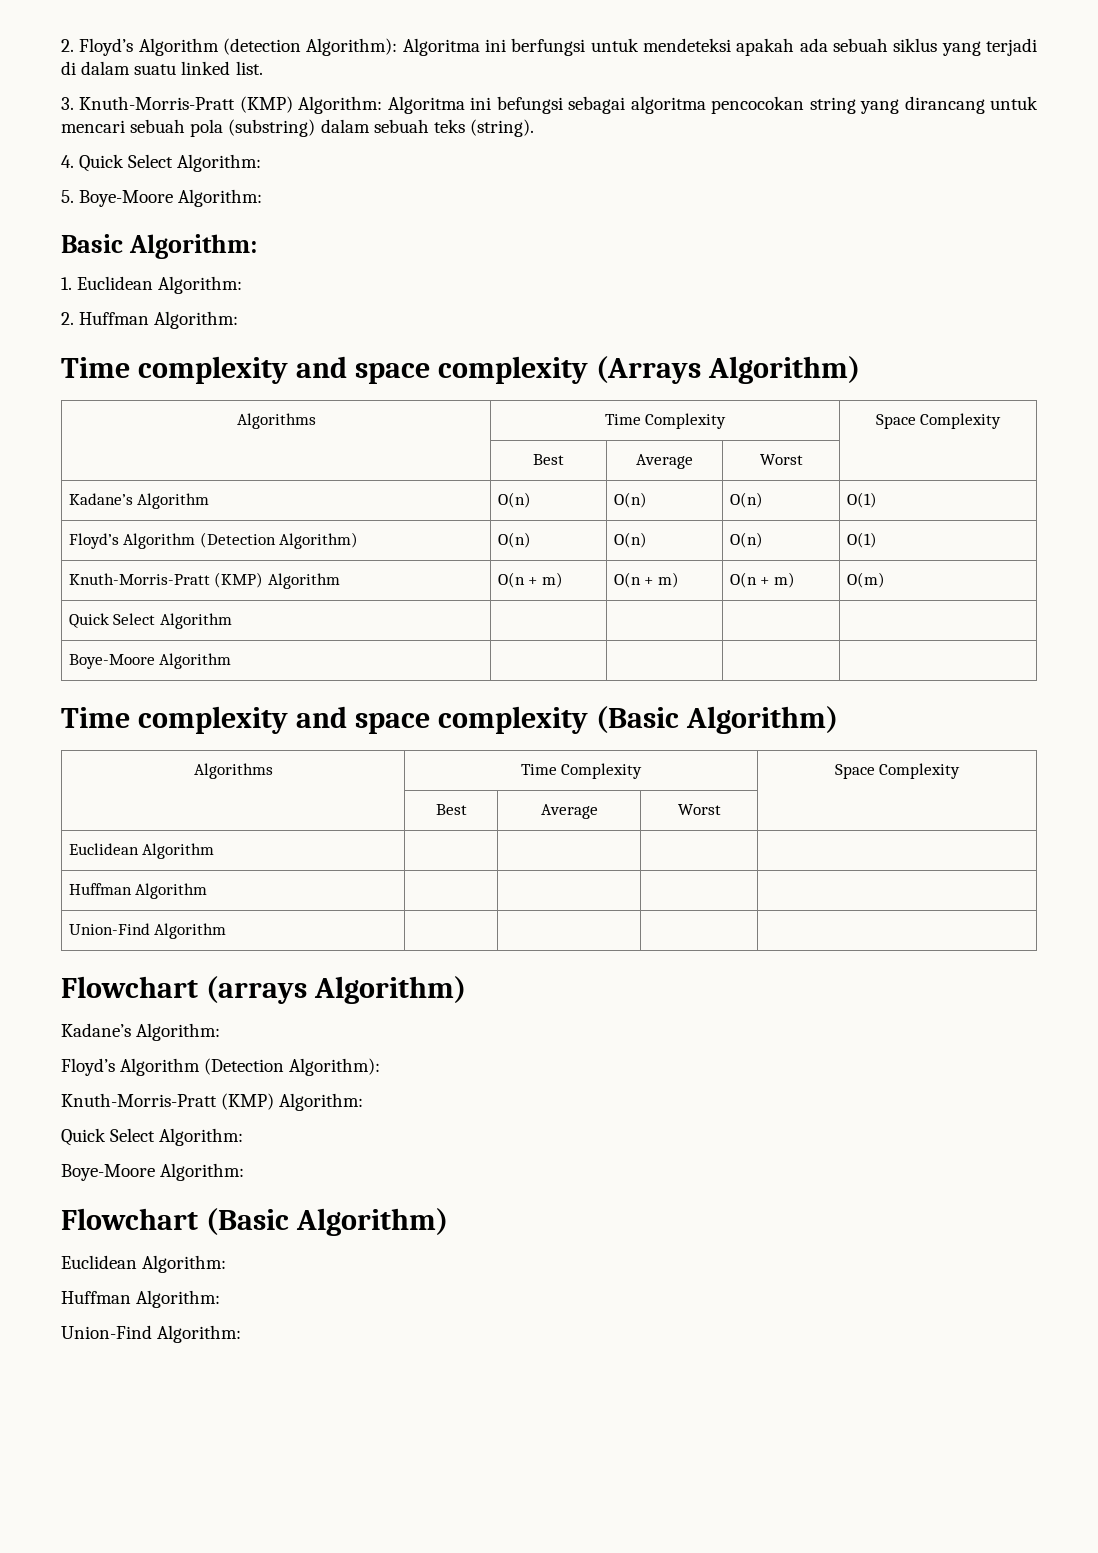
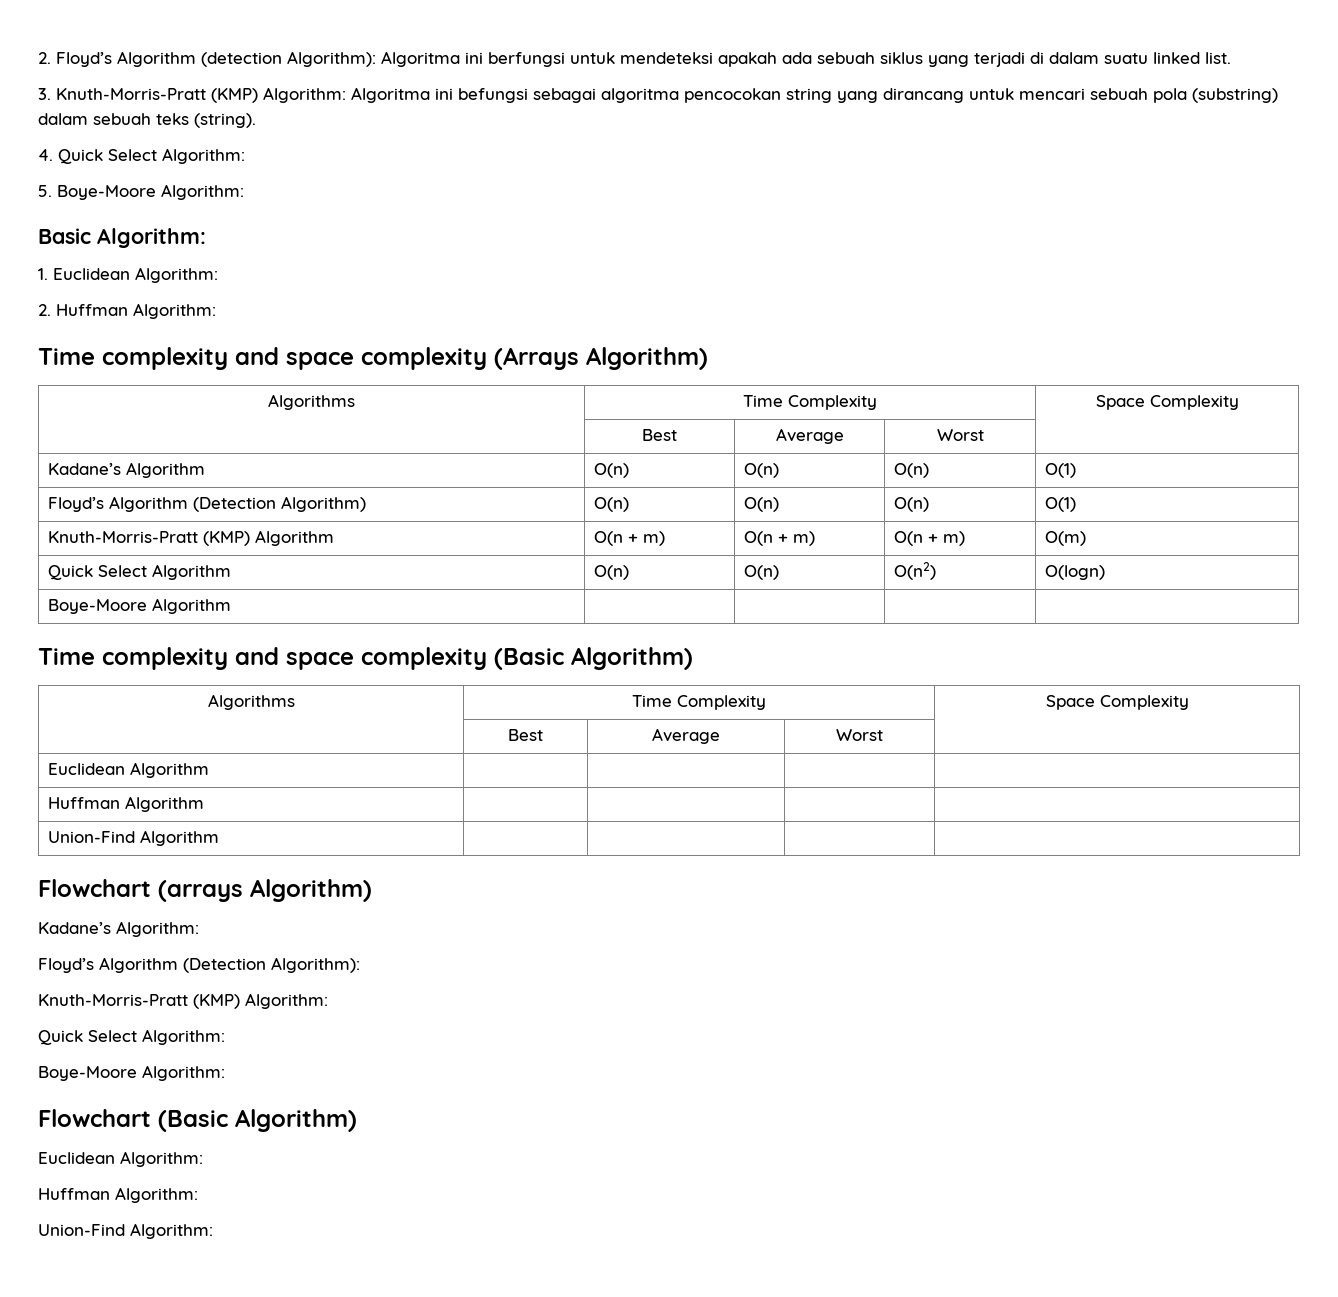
(232, 621) | | | -> [594,565,630,580] [744,565,780,580] [894,562,937,580] [1045,565,1106,580] O(n) | O(n) | O(n2) | O(logn)

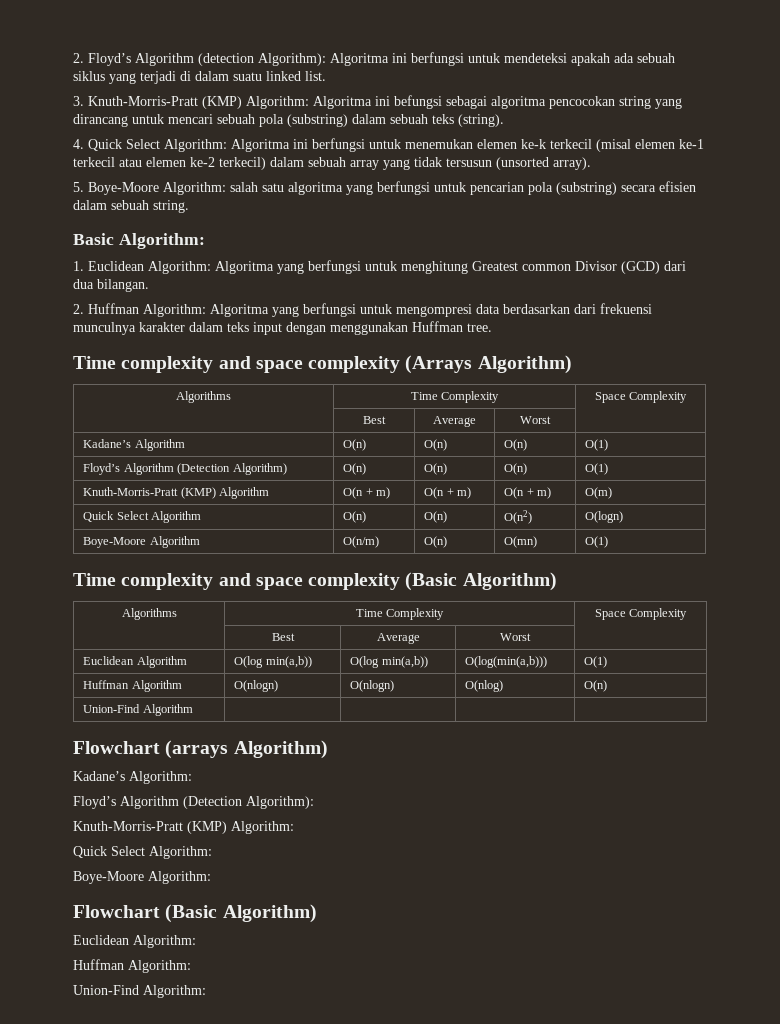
[38,184,244,200] // 5. Boye-Moore Algorithm: -> [231,138,704,152] [73,157,591,170] [73,181,696,195] [73,200,189,213] Algoritma ini berfungsi untuk menemukan elemen ke-k terkecil (misal elemen ke-1 terkecil atau elemen ke-2 terkecil) dalam sebuah array yang tidak tersusun (unsorted array). // 5. Boye-Moore Algorithm: salah satu algoritma yang berfungsi untuk pencarian pola (substring) secara efisien dalam sebuah string.
[38,303,216,319] // 2. Huffman Algorithm: -> [215,260,686,274] [73,279,149,292] [73,303,652,317] [73,321,492,335] Algoritma yang berfungsi untuk menghitung Greatest common Divisor (GCD) dari dua bilangan. // 2. Huffman Algorithm: Algoritma yang berfungsi untuk mengompresi data berdasarkan dari frekuensi munculnya karakter dalam teks input dengan menggunakan Huffman tree.
(232, 606) | | | -> [343,536,380,548] [424,536,448,548] [504,536,538,548] [585,536,609,548] O(n/m) | O(n) | O(mn) | O(1)
[48,796,205,812] | | | // Huffman Algorithm | | | | -> [234,656,312,668] [350,656,428,668] [465,656,548,668] [584,656,608,668] [83,680,182,692] [234,680,279,692] [350,680,395,692] [465,680,504,692] [584,680,608,692] O(log min(a,b)) | O(log min(a,b)) | O(log(min(a,b))) | O(1) // Huffman Algorithm | O(nlogn) | O(nlogn) | O(nlog) | O(n)

